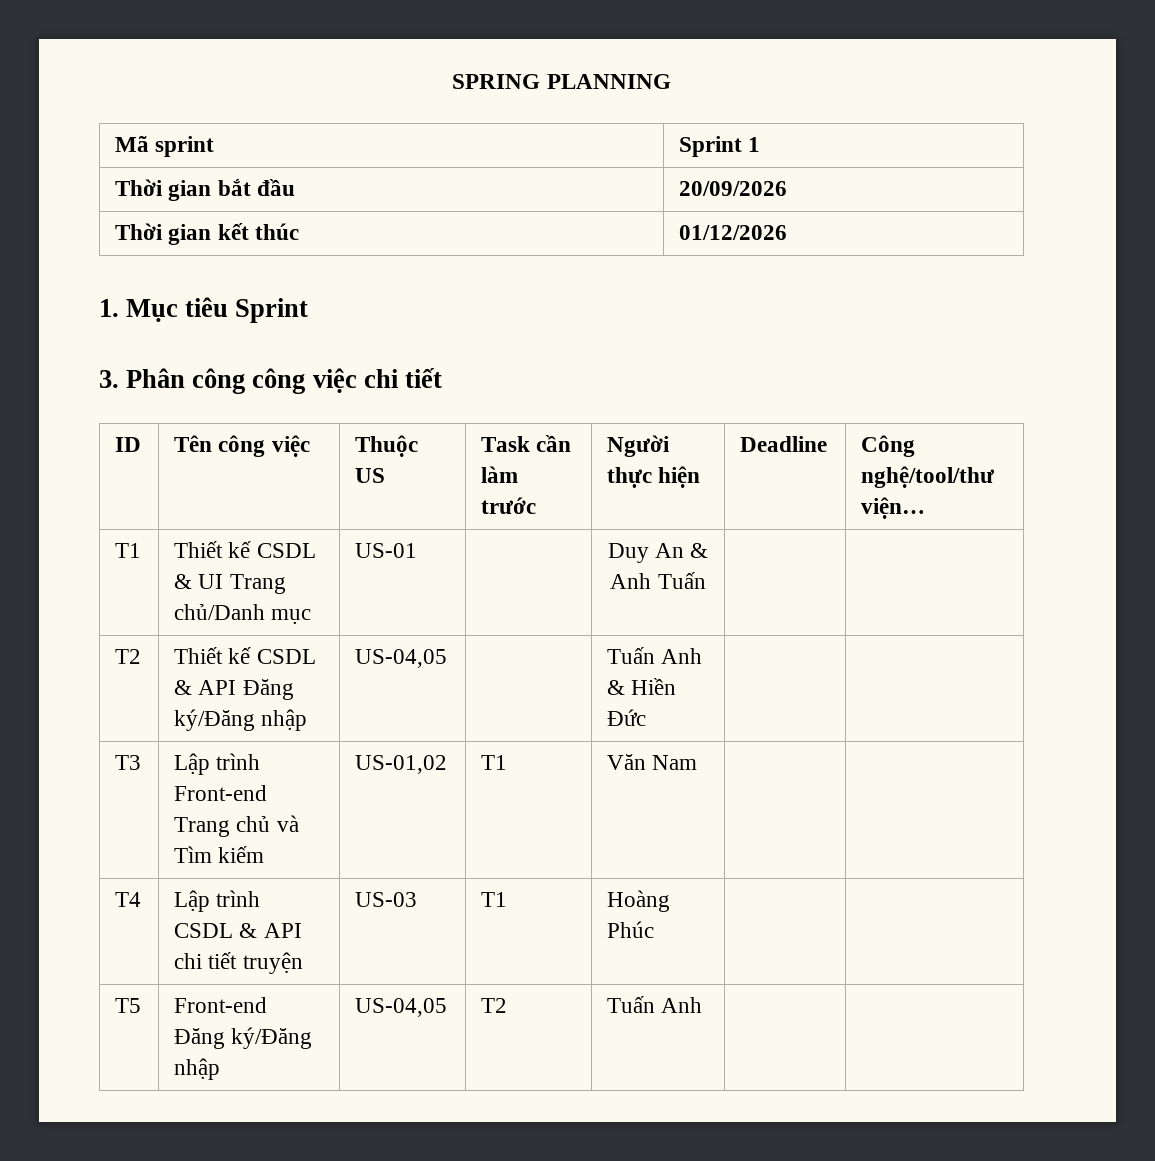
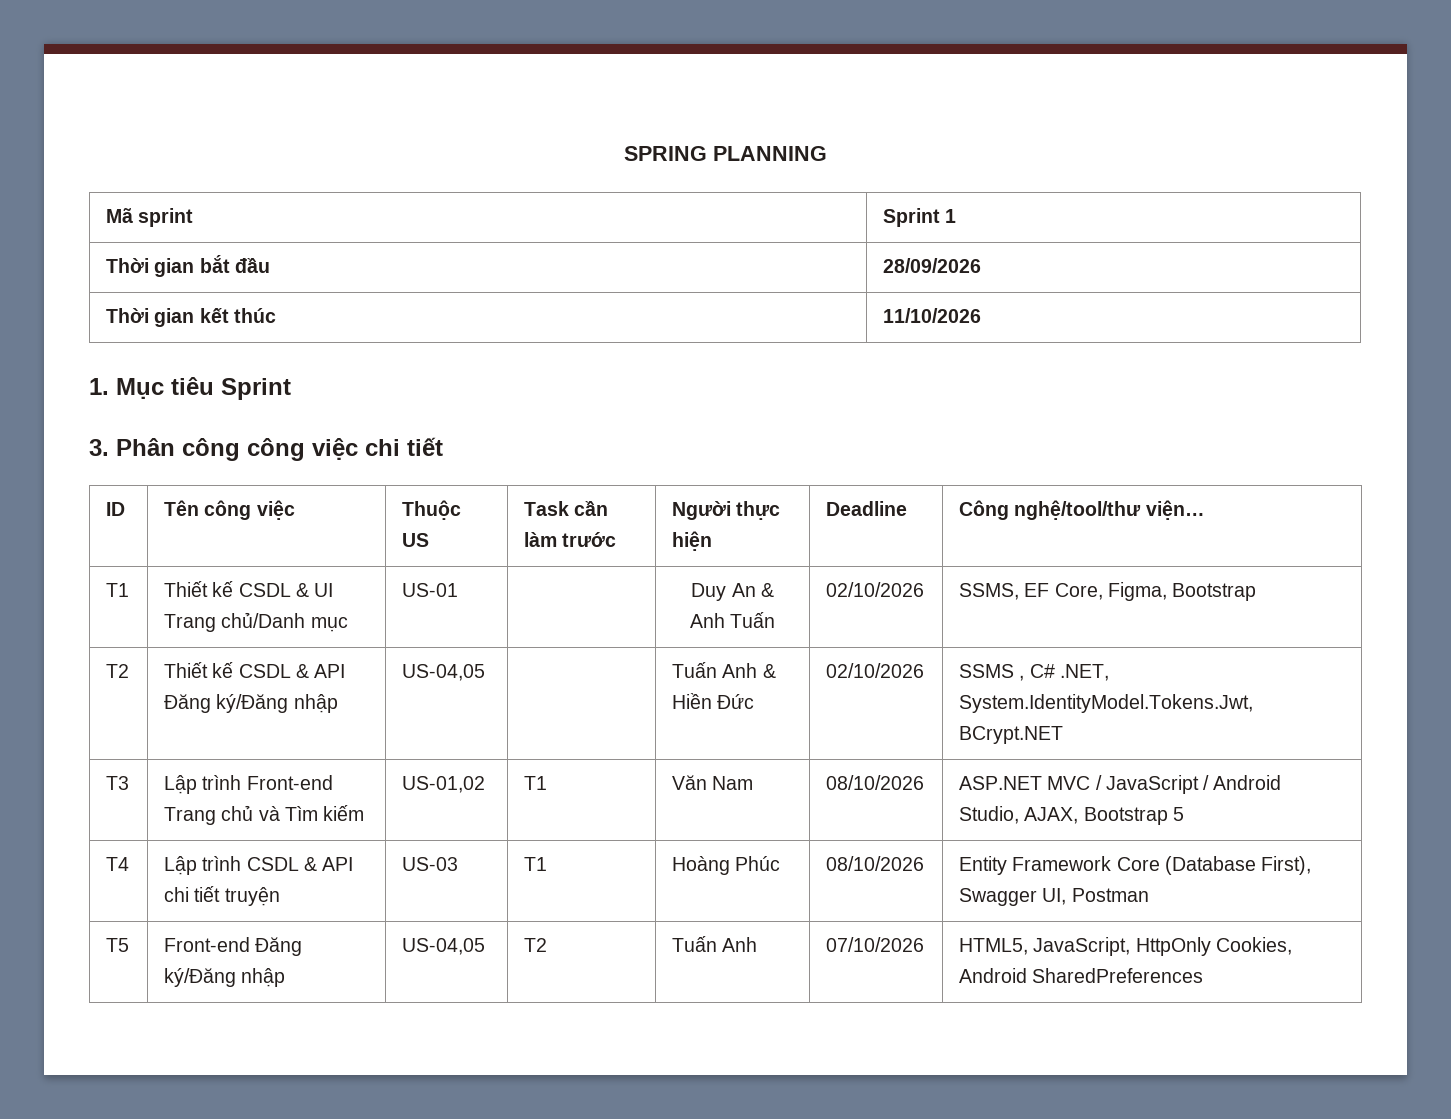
[679,181,788,196] 20/09/2026 -> [883,258,982,273] 28/09/2026
[679,225,788,240] 01/12/2026 -> [883,308,982,323] 11/10/2026
(706, 580) | -> [826,582,925,597] [959,582,1257,601] 02/10/2026 | SSMS, EF Core, Figma, Bootstrap
(647, 717) | -> [826,663,925,678] [959,664,1109,681] [959,694,1254,713] [959,726,1064,744] 02/10/2026 | SSMS , C# .NET, System.IdentityModel.Tokens.Jwt, BCrypt.NET
(698, 762) | -> [826,775,925,790] [959,775,1282,794] [959,806,1184,825] 08/10/2026 | ASP.NET MVC / JavaScript / Android Studio, AJAX, Bootstrap 5
(655, 929) | -> [826,856,925,871] [959,856,1312,875] [959,888,1149,906] 08/10/2026 | Entity Framework Core (Database First), Swagger UI, Postman
(703, 1005) | -> [826,937,925,952] [959,937,1292,956] [959,968,1204,983] 07/10/2026 | HTML5, JavaScript, HttpOnly Cookies, Android SharedPreferences

